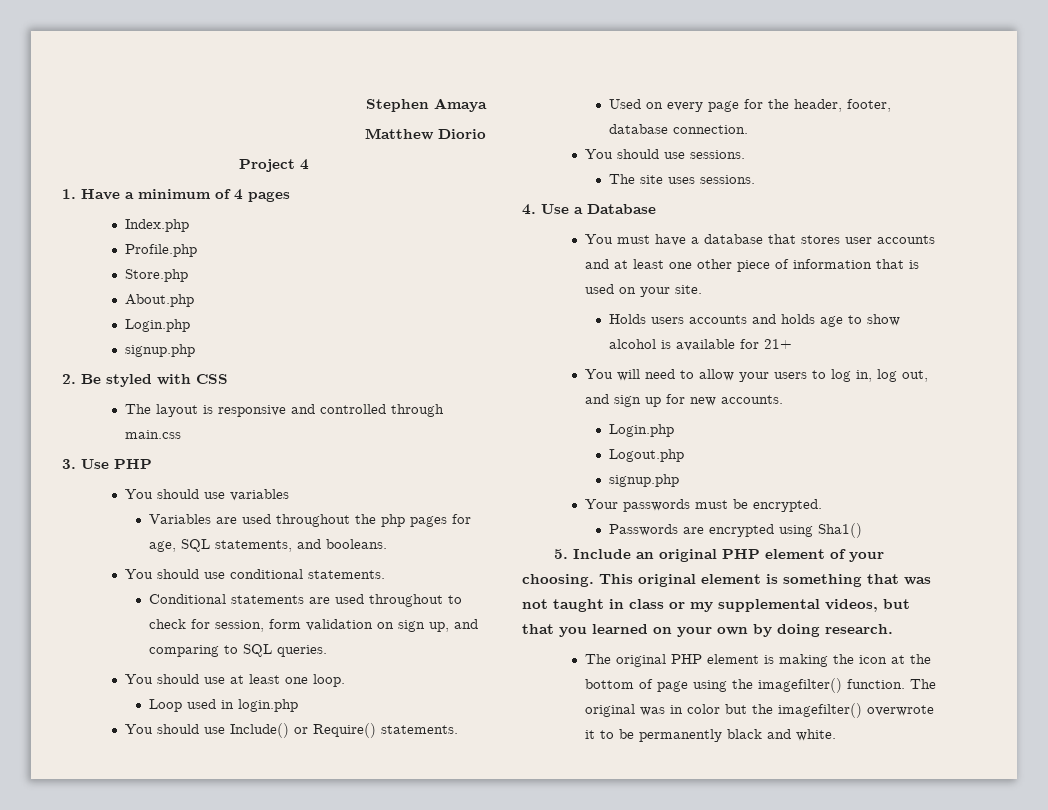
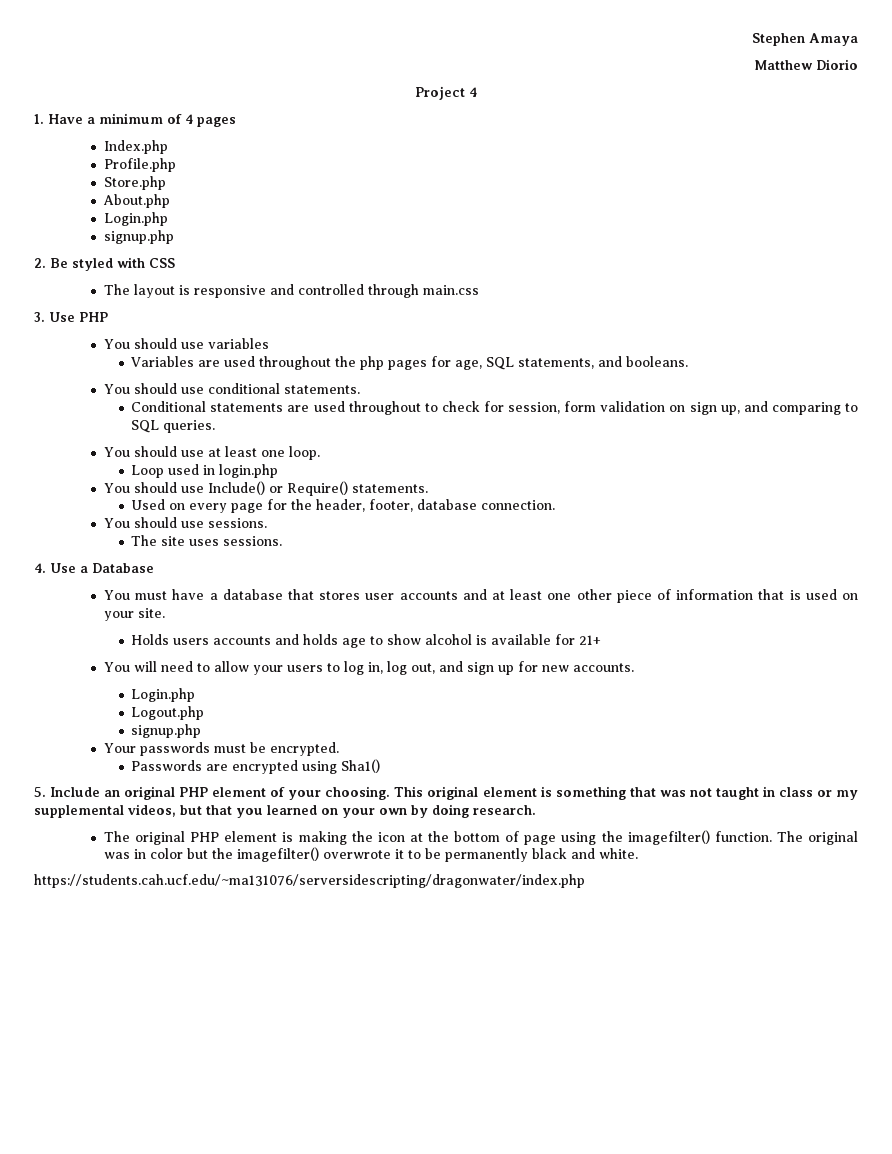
(837, 735) none -> [34,874,585,888] // https://students.cah.ucf.edu/~ma131076/serversidescripting/dragonwater/index.php

